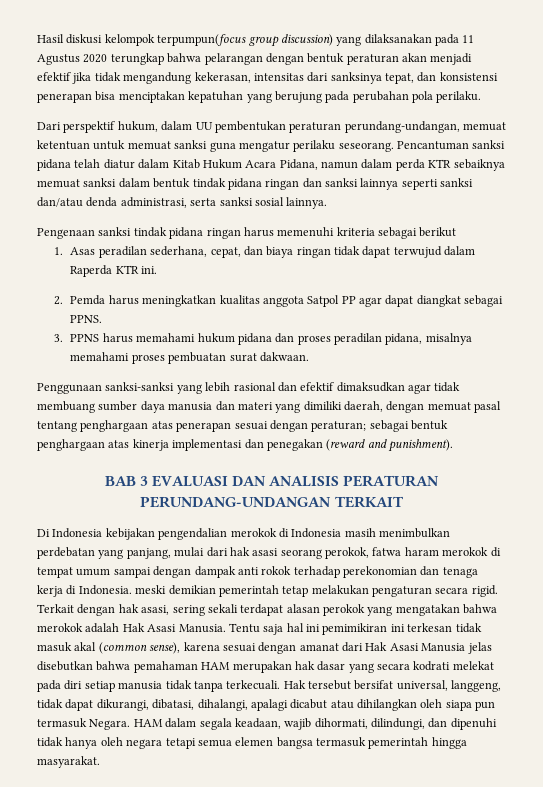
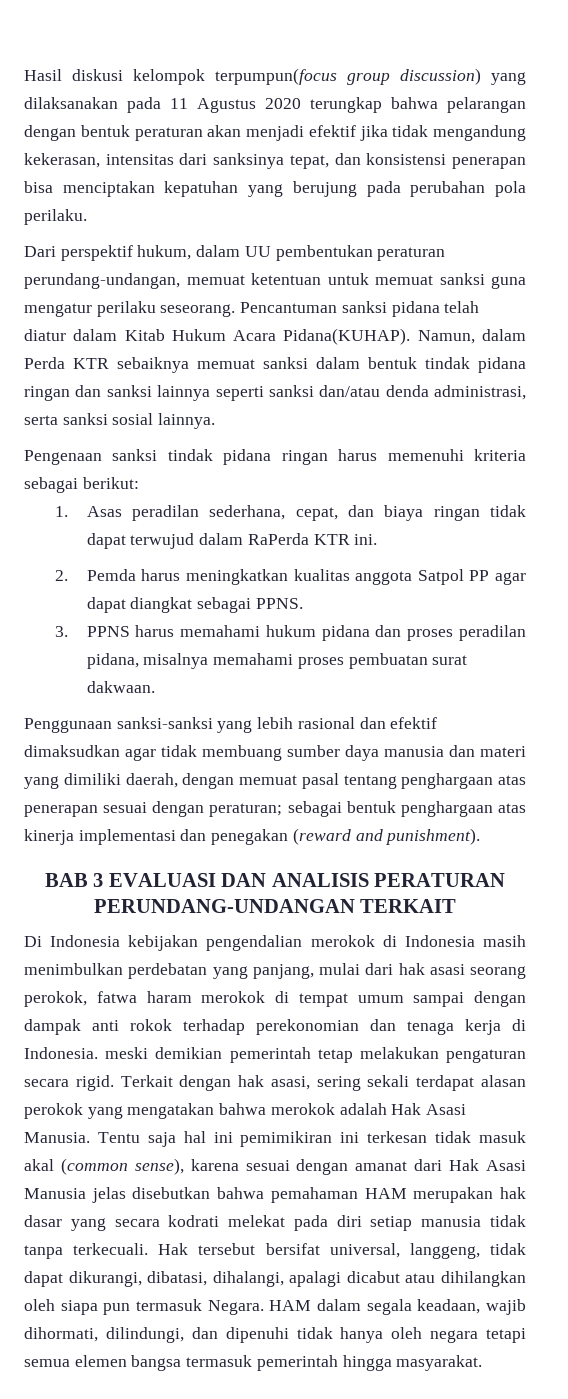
[279,159,425,171] Pidana, namun dalam perda -> [283,328,526,345] [24,357,65,369] Pidana(KUHAP). Namun, dalam Perda
[419,227,457,237] berikut -> [82,477,139,489] berikut:
[70,265,113,277] Raperda -> [247,533,309,545] RaPerda

